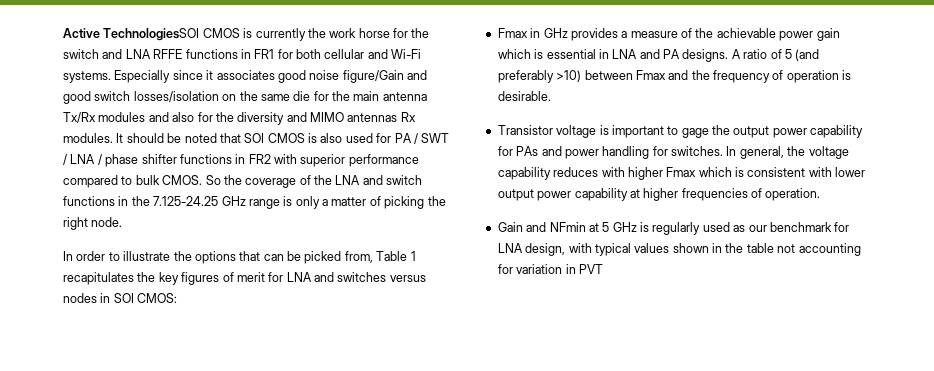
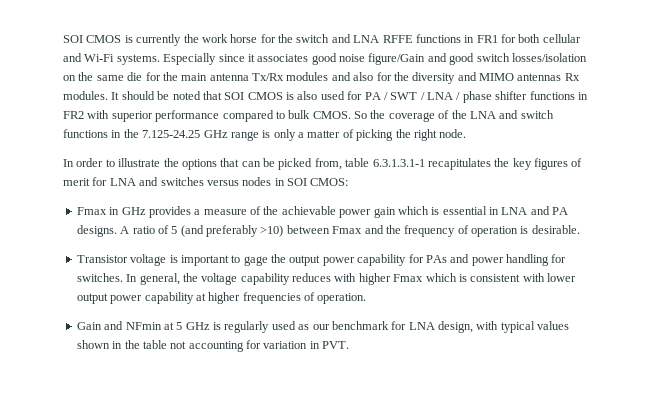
[63,28,200,41] Active TechnologiesSOI -> [63,35,83,43] SOI
[376,251,416,261] Table 1 -> [345,158,425,167] table 6.3.1.3.1-1
[578,264,603,274] PVT -> [322,341,350,349] PVT.

